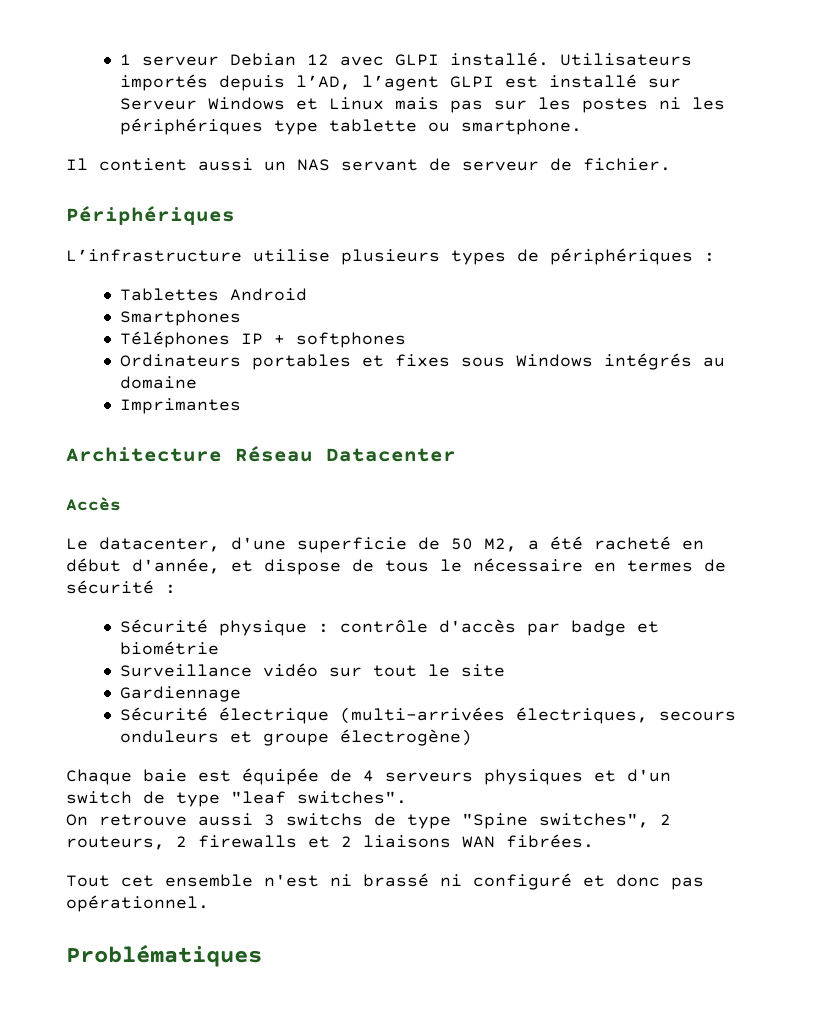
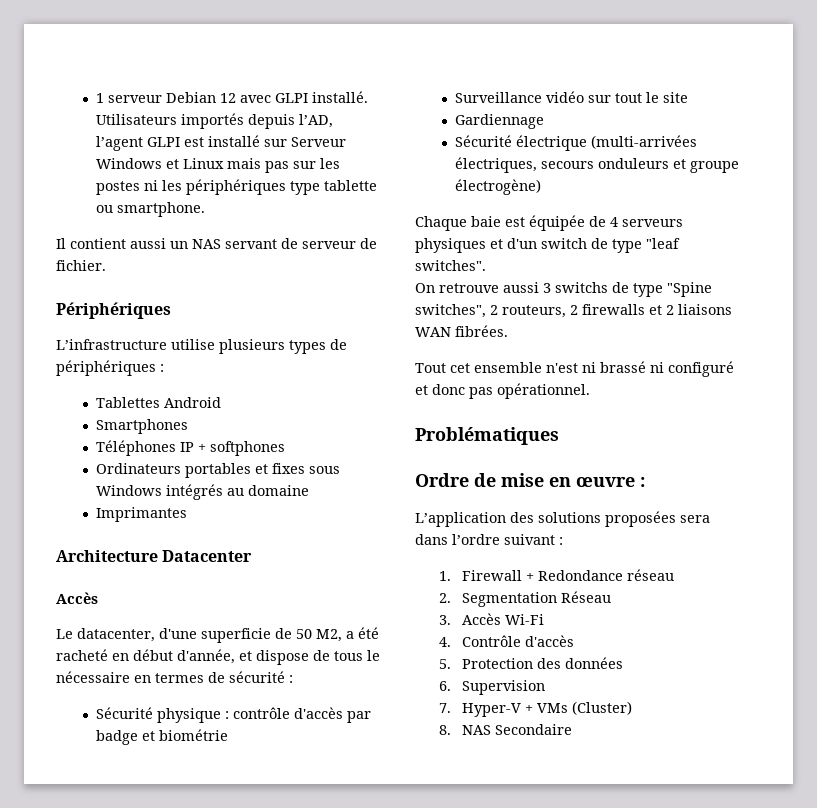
[235,446,313,462] Réseau -> (158, 556) none
(262, 955) none -> [415,473,645,487] [415,511,710,527] [415,534,563,545] [438,569,675,581] [438,591,612,607] [438,613,545,625] [438,635,575,647] [438,657,624,669] [438,680,546,695] [438,701,633,717] [438,724,573,735] // Ordre de mise en œuvre : // L’application des solutions proposées sera dans l’ordre suivant : // 1. Firewall + Redondance réseau // 2. Segmentation Réseau // 3. Accès Wi-Fi // 4. Contrôle d'accès // 5. Protection des données // 6. Supervision // 7. Hyper-V + VMs (Cluster) // 8. NAS Secondaire

